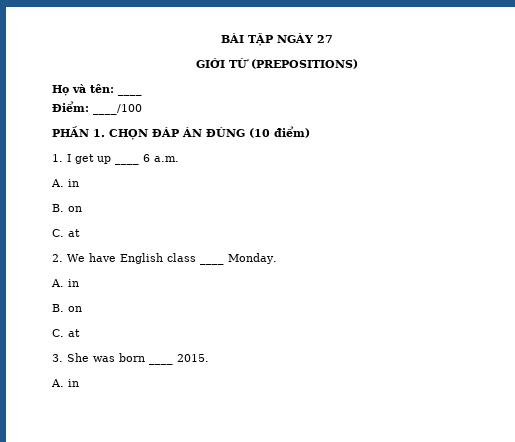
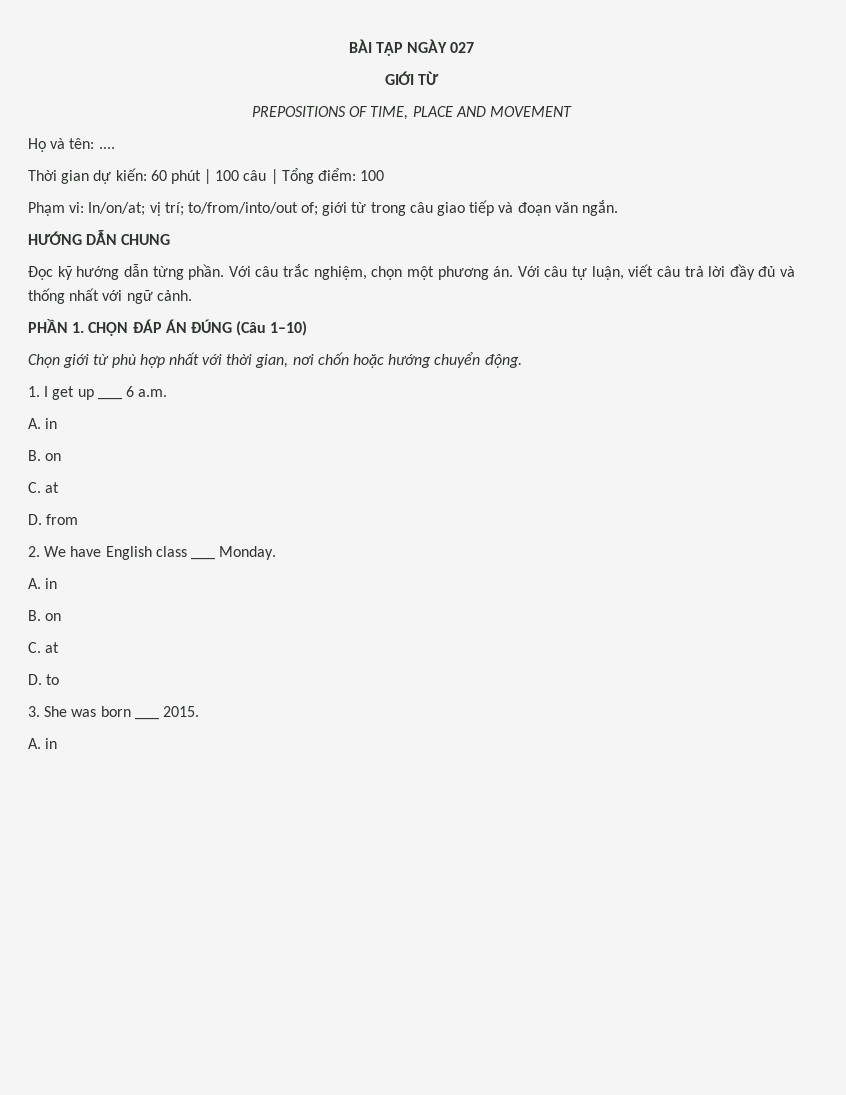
[317,35,333,43] 27 -> [450,42,475,53] 027
[251,59,358,69] [52,84,114,96] [118,93,142,96] [52,101,142,115] (PREPOSITIONS) // Họ và tên: ____ // Điểm: ____/100 -> [252,106,572,120] [28,138,115,152] [28,168,385,184] [28,200,618,216] [28,230,171,245] [28,264,795,280] [28,288,192,304] // PREPOSITIONS OF TIME, PLACE AND MOVEMENT // Họ và tên: .... // Thời gian dự kiến: 60 phút | 100 câu | Tổng điểm: 100 // Phạm vi: In/on/at; vị trí; to/from/into/out of; giới từ trong câu giao tiếp và đoạn văn ngắn. // HƯỚNG DẪN CHUNG // Đọc kỹ hướng dẫn từng phần. Với câu trắc nghiệm, chọn một phương án. Với câu tự luận, viết câu trả lời đầy đủ và thống nhất với ngữ cảnh.
[249,126,310,138] (10 điểm) -> [236,321,308,336] [28,352,522,368] (Câu 1–10) // Chọn giới từ phù hợp nhất với thời gian, nơi chốn hoặc hướng chuyển động.
[115,162,139,165] ____ -> [97,397,122,400] ___
(80, 233) none -> [28,514,79,525] // D. from
[200,262,224,265] ____ -> [190,557,215,560] ___
(80, 333) none -> [28,674,60,685] // D. to
[149,362,173,365] ____ -> [134,717,159,720] ___

